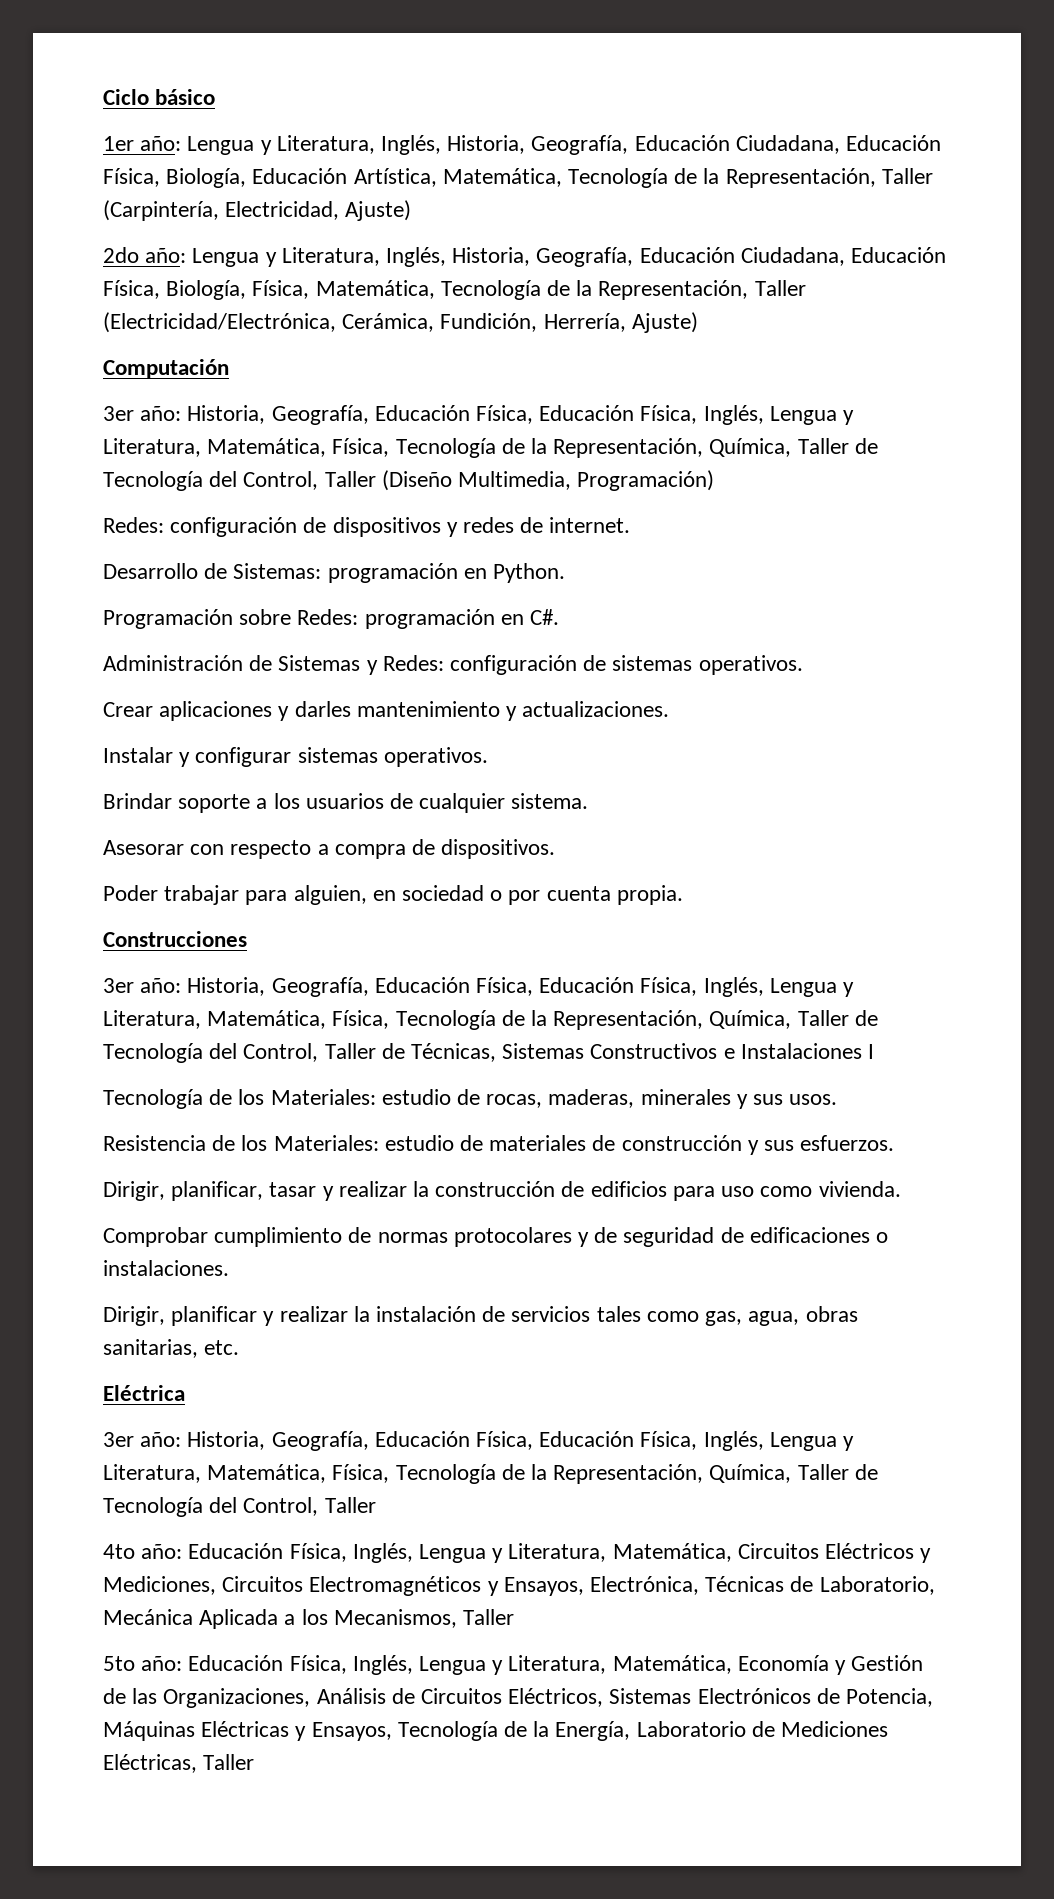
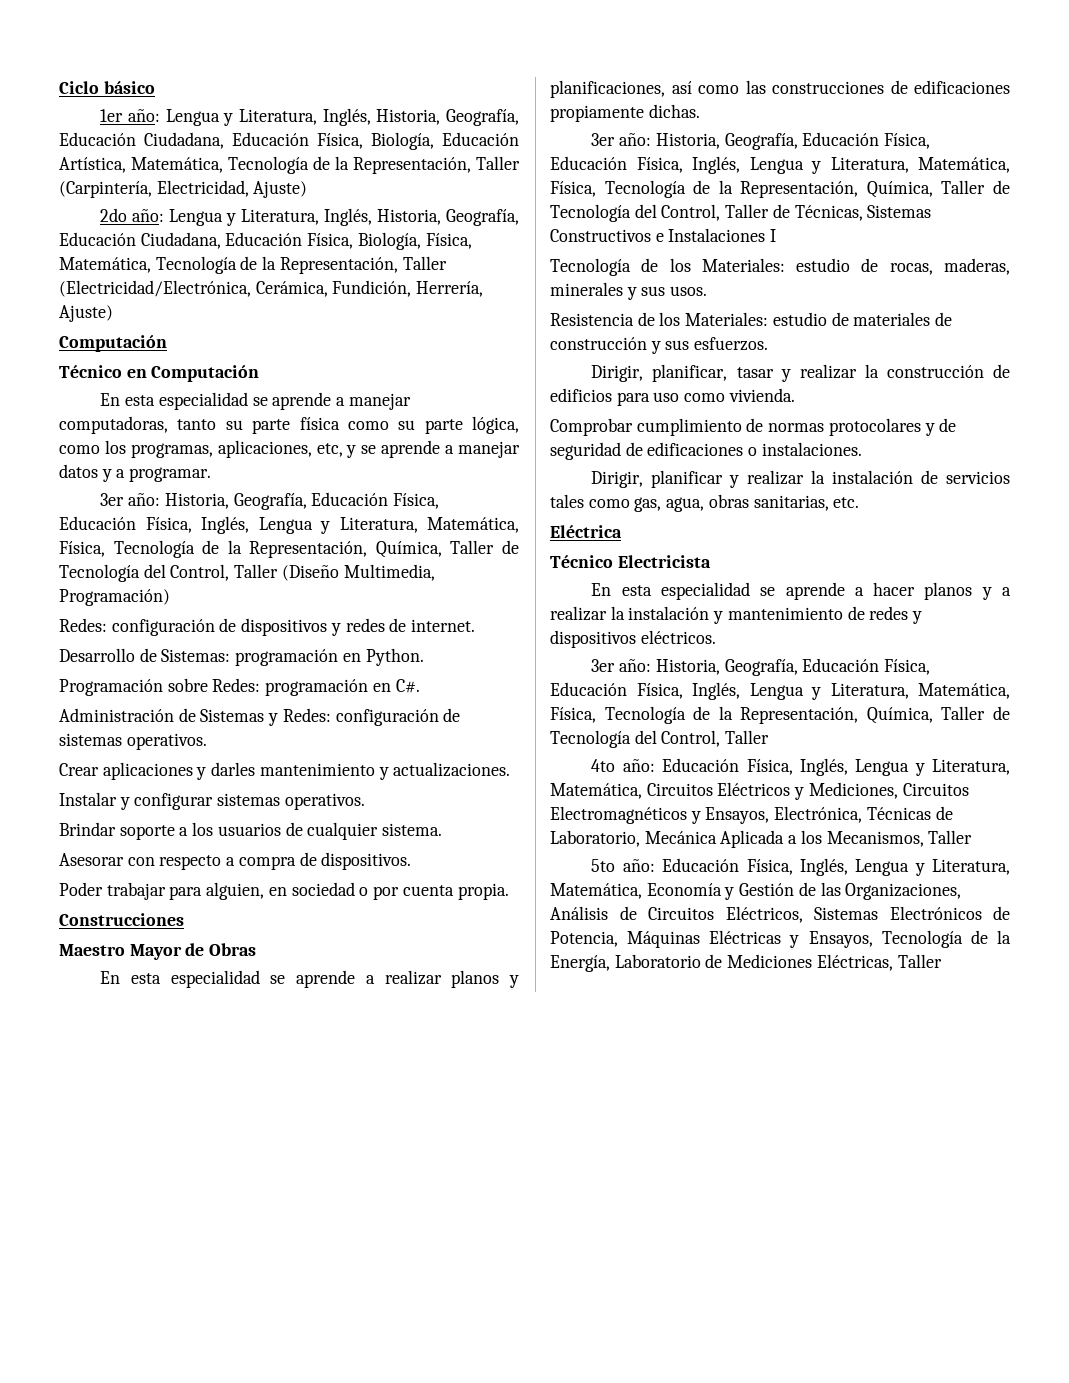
(229, 369) none -> [59,365,260,382] [100,392,411,410] [59,416,519,434] [59,440,521,458] [59,464,212,482] // Técnico en Computación // En esta especialidad se aprende a manejar computadoras, tanto su parte física como su parte lógica, como los programas, aplicaciones, etc, y se aprende a manejar datos y a programar.
(247, 939) none -> [59,943,257,960] [100,970,519,988] [550,80,1010,98] [550,104,700,122] // Maestro Mayor de Obras // En esta especialidad se aprende a realizar planos y planificaciones, así como las construcciones de edificaciones propiamente dichas.
(185, 1393) none -> [550,555,711,568] [591,582,1011,600] [550,606,923,624] [550,630,716,648] // Técnico Electricista // En esta especialidad se aprende a hacer planos y a realizar la instalación y mantenimiento de redes y dispositivos eléctricos.

